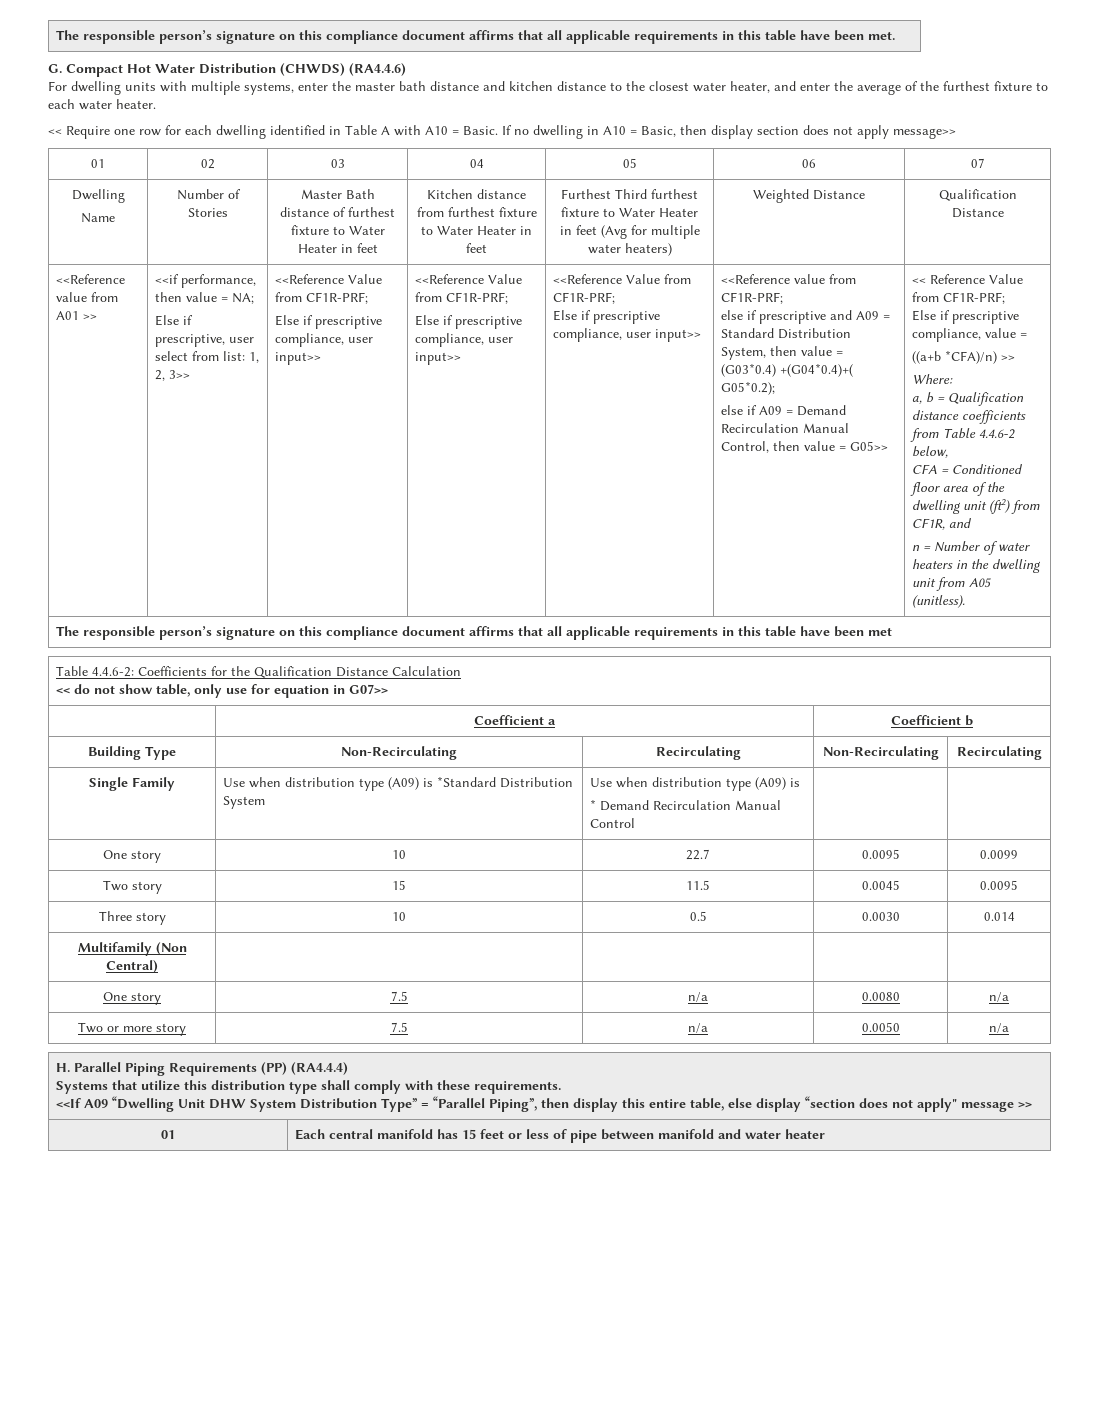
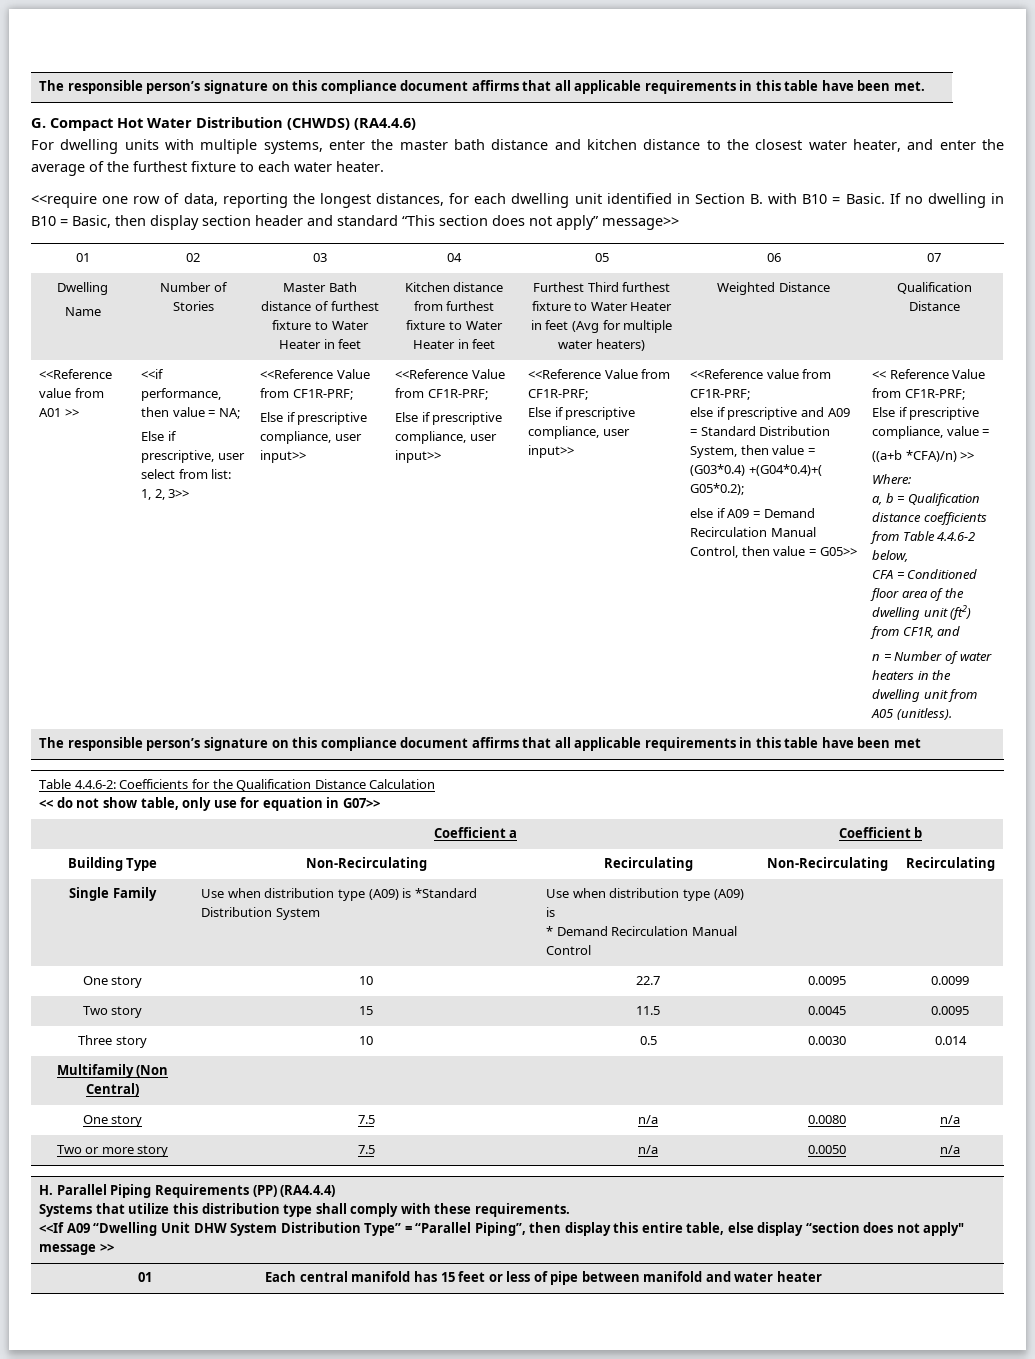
[48,126,161,139] << Require one row -> [31,193,444,208] <<require one row of data, reporting the longest distances,
(266, 132) none -> [574,193,602,204] unit
[345,125,448,136] Table A with A10 -> [694,193,828,204] Section B. with B10
[603,126,626,135] A10 -> [31,216,56,226] B10
[803,125,889,139] does not apply -> [255,215,599,230] header and standard “This section does not apply”

